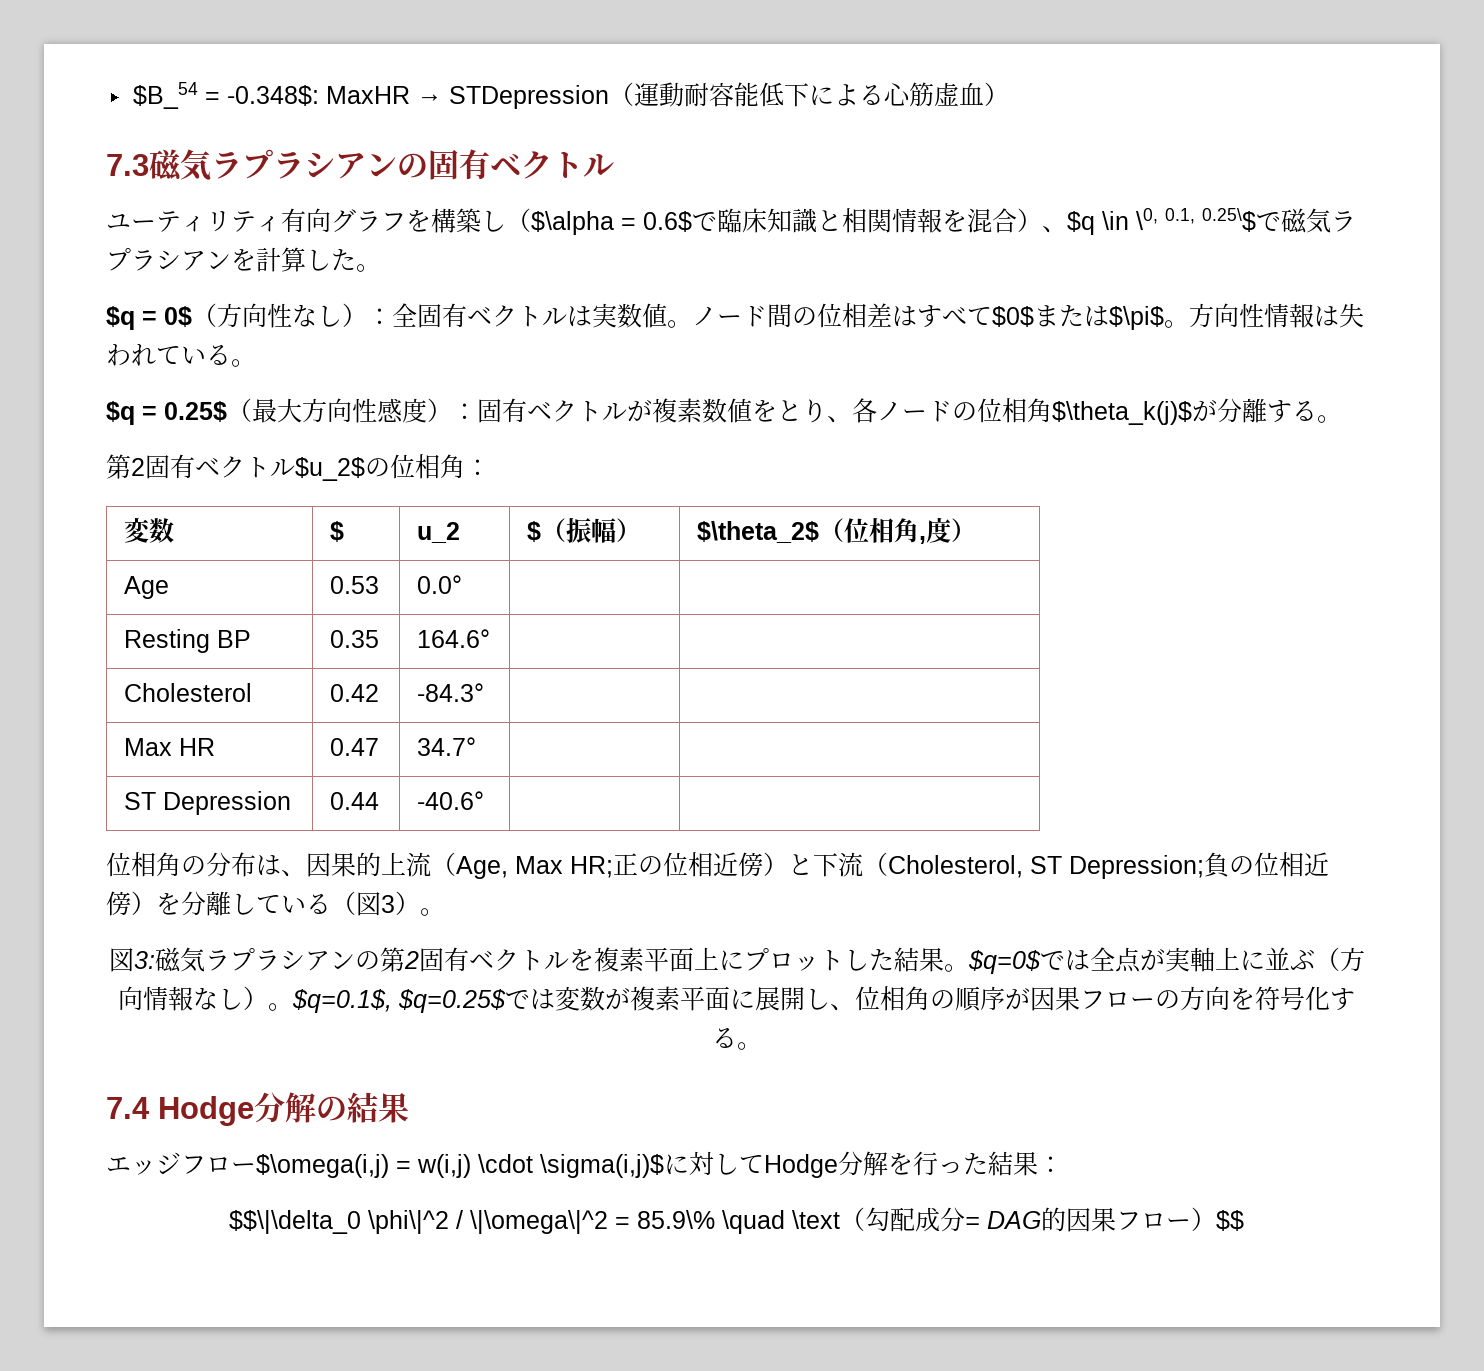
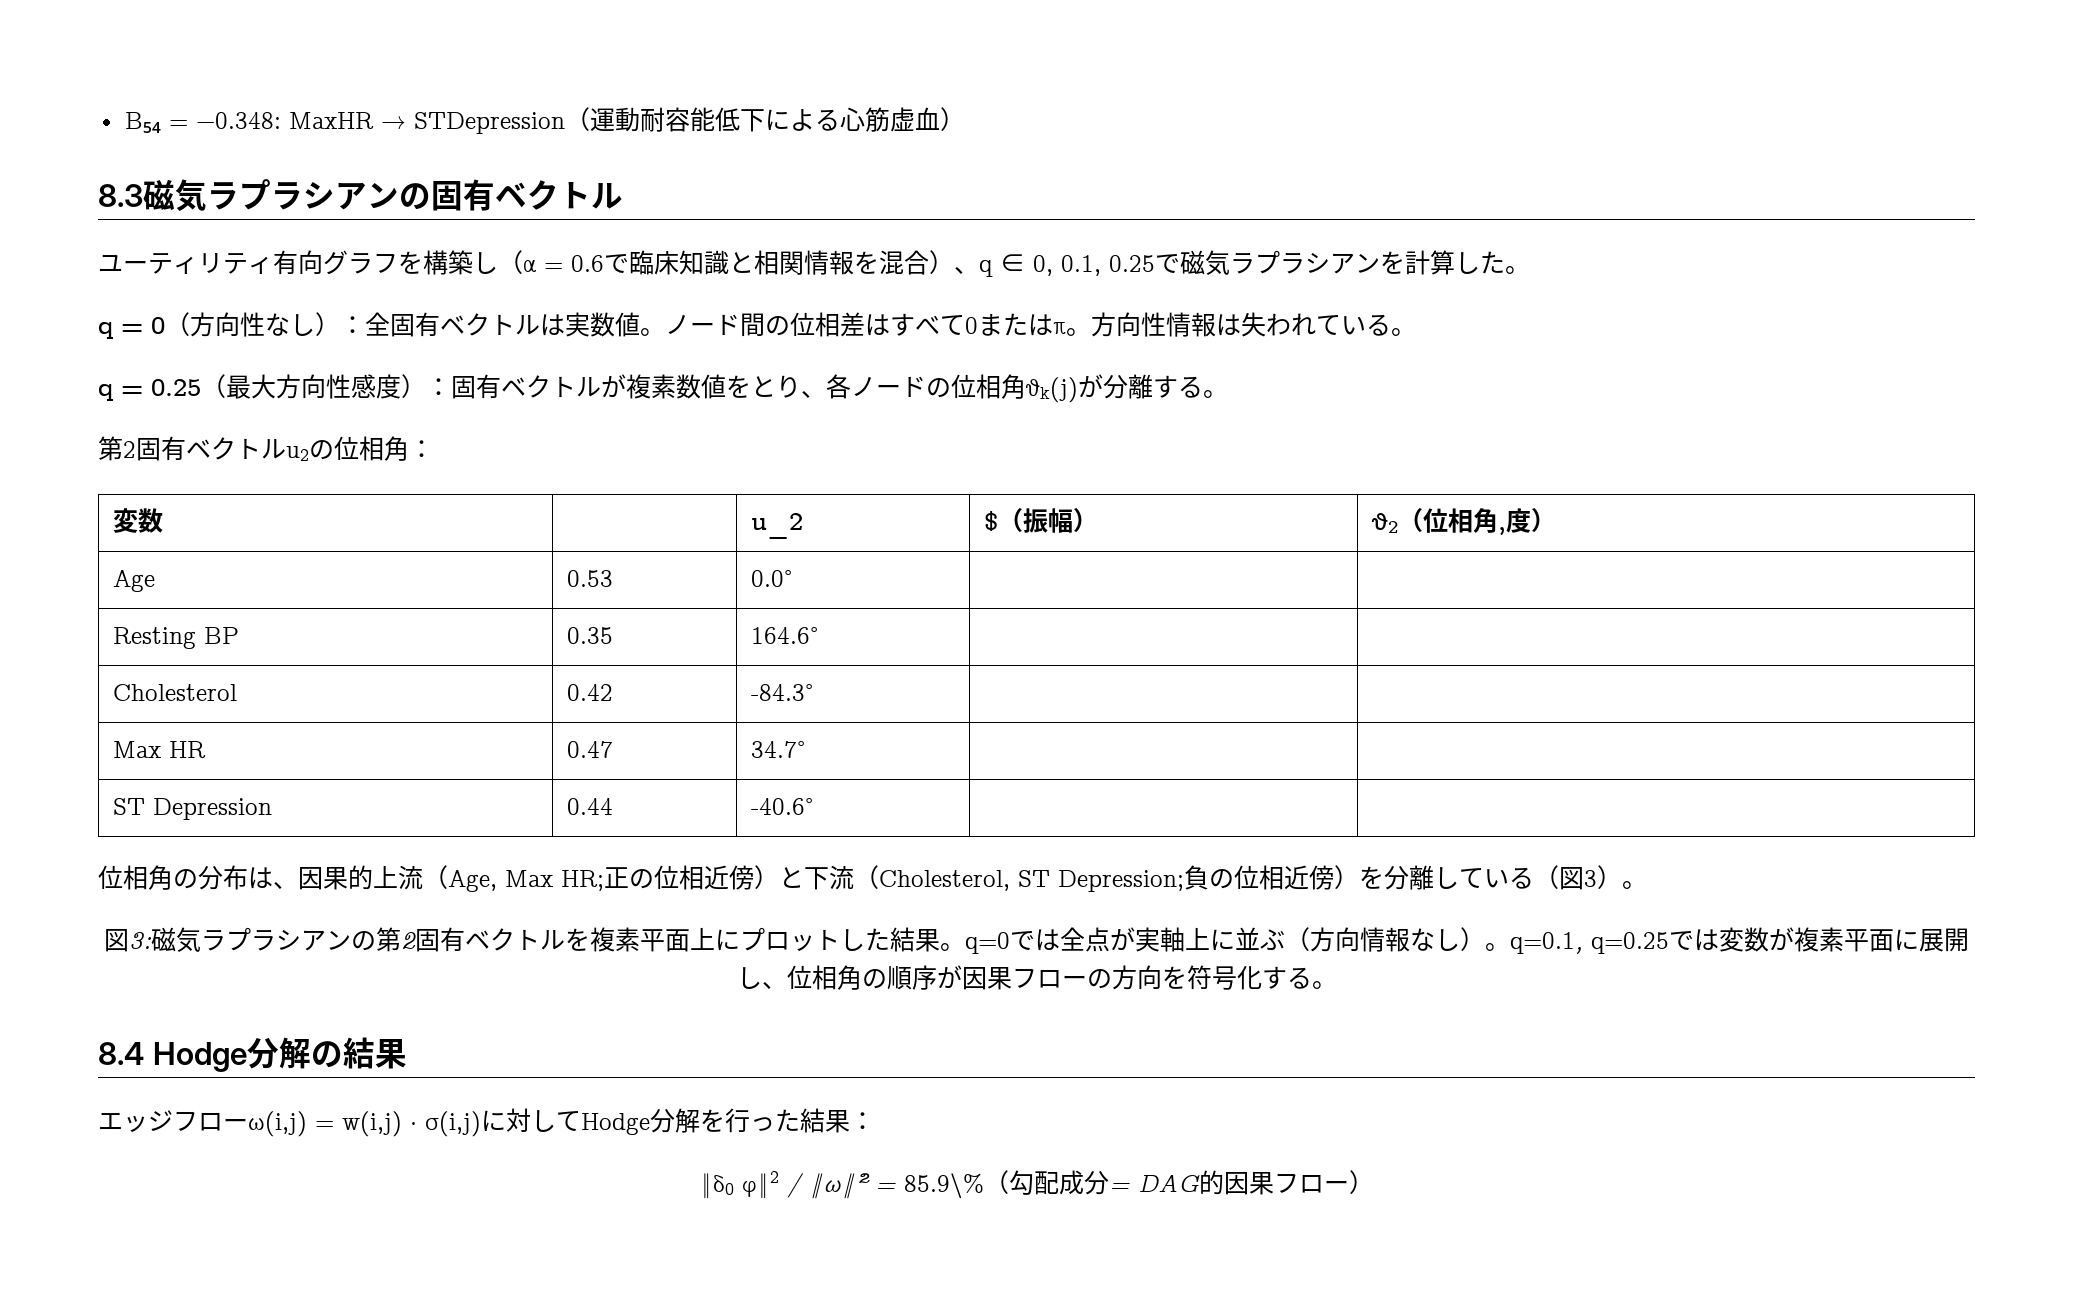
[133,82,320,109] $B_54 = -0.348$: -> [125,112,282,133] B₅₄ = −0.348:
[106,154,149,176] 7.3 -> [98,184,143,207] 8.3
[531,211,692,235] $\alpha = 0.6$ -> [523,255,604,272] α = 0.6
[1067,208,1256,235] $q \in \0, 0.1, 0.25\$ -> [979,254,1155,277] q ∈ 0, 0.1, 0.25
[106,306,192,330] $q = 0$ -> [98,317,165,339] q = 0
[992,304,1164,330] $0$または$\pi$ -> [965,313,1066,336] 0またはπ
[106,401,227,425] $q = 0.25$ -> [98,379,201,401] q = 0.25
[1052,401,1192,425] $\theta_k(j)$ -> [1025,377,1078,403] θk(j)
[295,457,365,481] $u_2$ -> [286,446,309,461] u2
[330,521,345,542] $ -> (163, 520) none
[697,521,820,543] $\theta_2$ -> [1370,513,1398,533] θ2
[967,950,1041,974] $q=0$ -> [965,932,1010,954] q=0
[292,989,506,1013] $q=0.1$, $q=0.25$ -> [1510,932,1669,954] q=0.1, q=0.25
[106,1097,150,1119] 7.4 -> [98,1042,144,1065] 8.4
[256,1154,389,1178] $\omega(i,j) -> [248,1111,307,1137] ω(i,j)
[478,1154,664,1178] \cdot \sigma(i,j)$ -> [410,1111,481,1137] · σ(i,j)
[229,1210,840,1234] $$\|\delta_0 \phi\|^2 / \|\omega\|^2 = 85.9\% \quad \text -> [699,1171,984,1199] ‖δ0 φ‖2 / ‖ω‖² = 85.9\%
[1216,1210,1244,1231] $$ -> (1374, 1182) none

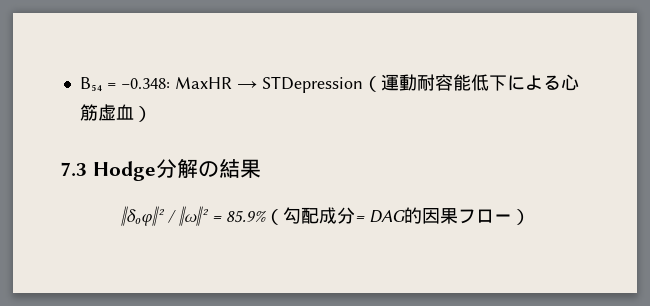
[98,179,623,212] [98,250,1530,277] [98,312,1416,339] [98,374,1228,403] [98,436,434,461] [112,508,163,533] [750,513,803,539] [983,508,1098,533] [1370,508,1556,535] [112,570,155,592] [566,570,613,587] [750,570,792,587] [112,627,239,649] [566,627,613,644] [750,627,818,644] [112,684,237,701] [566,684,613,701] [750,684,813,701] [112,741,206,758] [566,741,613,758] [750,741,805,758] [112,798,272,820] [566,798,613,815] [750,798,813,815] [98,865,1647,892] [104,927,1969,954] [736,965,1337,990] [98,1037,407,1072] [98,1108,875,1137] [699,1171,779,1199] 8.3磁気ラプラシアンの固有ベクトル // ユーティリティ有向グラフを構築し（α = 0.6で臨床知識と相関情報を混合）、q ∈ 0, 0.1, 0.25で磁気ラプラシアンを計算した。 // q = 0（方向性なし）：全固有ベクトルは実数値。ノード間の位相差はすべて0またはπ。方向性情報は失われている。 // q = 0.25（最大方向性感度）：固有ベクトルが複素数値をとり、各ノードの位相角θk(j)が分離する。 // 第2固有ベクトルu2の位相角： // 変数 | | u_2 | $（振幅） | θ2（位相角,度） // Age | 0.53 | 0.0° | | // Resting BP | 0.35 | 164.6° | | // Cholesterol | 0.42 | -84.3° | | // Max HR | 0.47 | 34.7° | | // ST Depression | 0.44 | -40.6° | | // 位相角の分布は、因果的上流（Age, Max HR;正の位相近傍）と下流（Cholesterol, ST Depression;負の位相近傍）を分離している（図3）。 // 図3:磁気ラプラシアンの第2固有ベクトルを複素平面上にプロットした結果。q=0では全点が実軸上に並ぶ（方向情報なし）。q=0.1, q=0.25では変数が複素平面に展開し、位相角の順序が因果フローの方向を符号化する。 // 8.4 Hodge分解の結果 // エッジフローω(i,j) = w(i,j) · σ(i,j)に対してHodge分解を行った結果： // ‖δ0 φ‖2 -> [60,158,261,181] [120,206,165,226] 7.3 Hodge分解の結果 // ‖δ₀φ‖²
[903,1173,984,1199] 85.9\% -> [225,210,266,223] 85.9%

